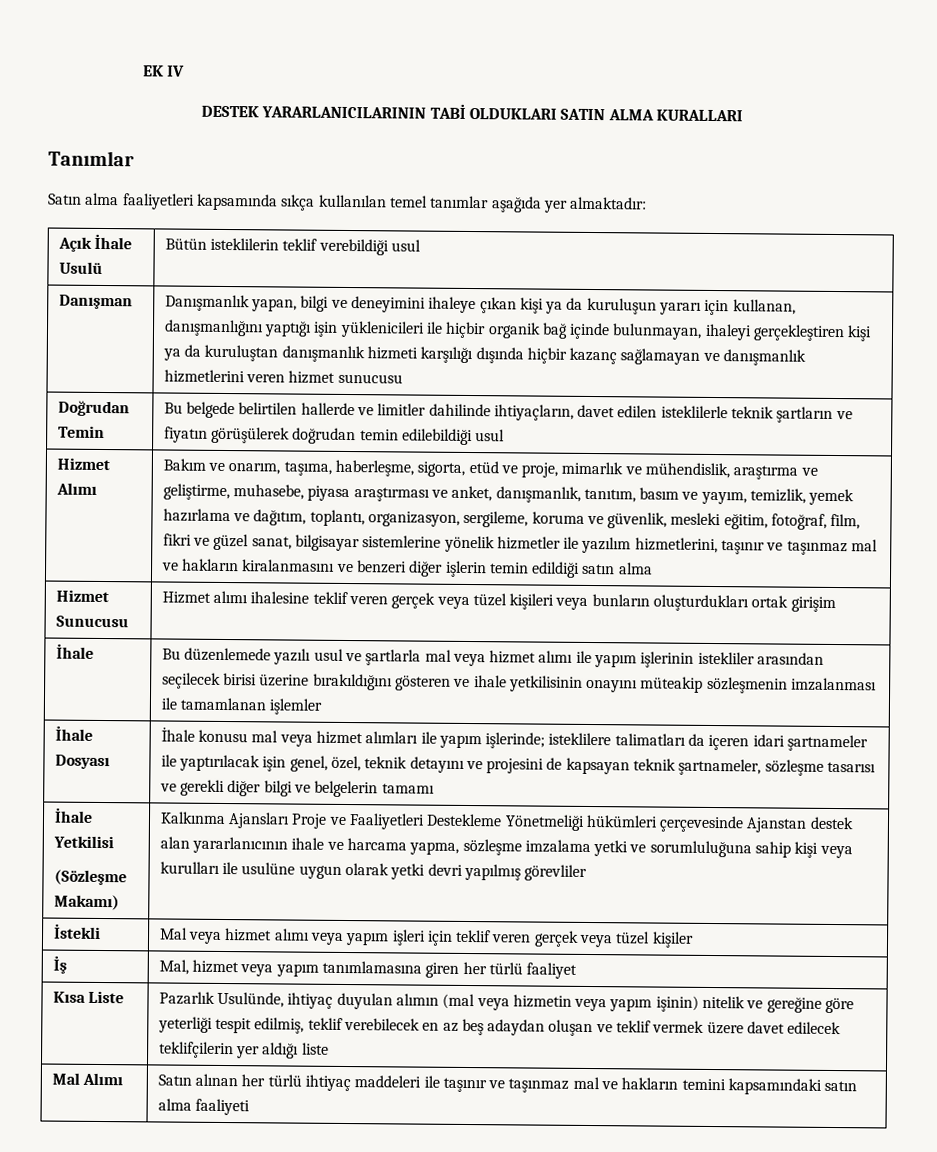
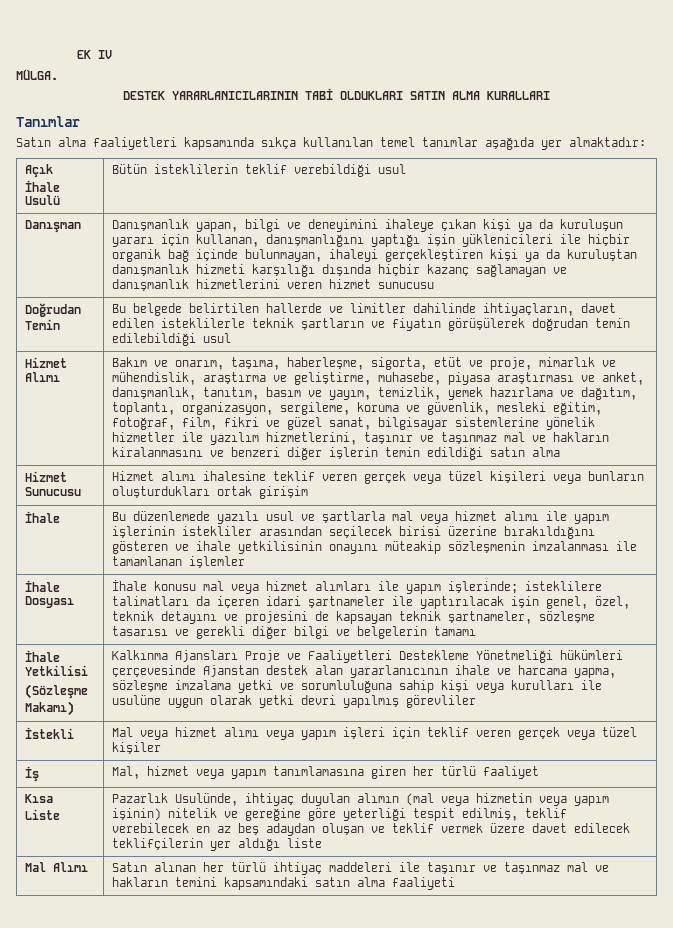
(186, 71) none -> [16,69,58,80] // MÜLGA.
[468,460,499,474] etüd -> [434,357,463,367] etüt

